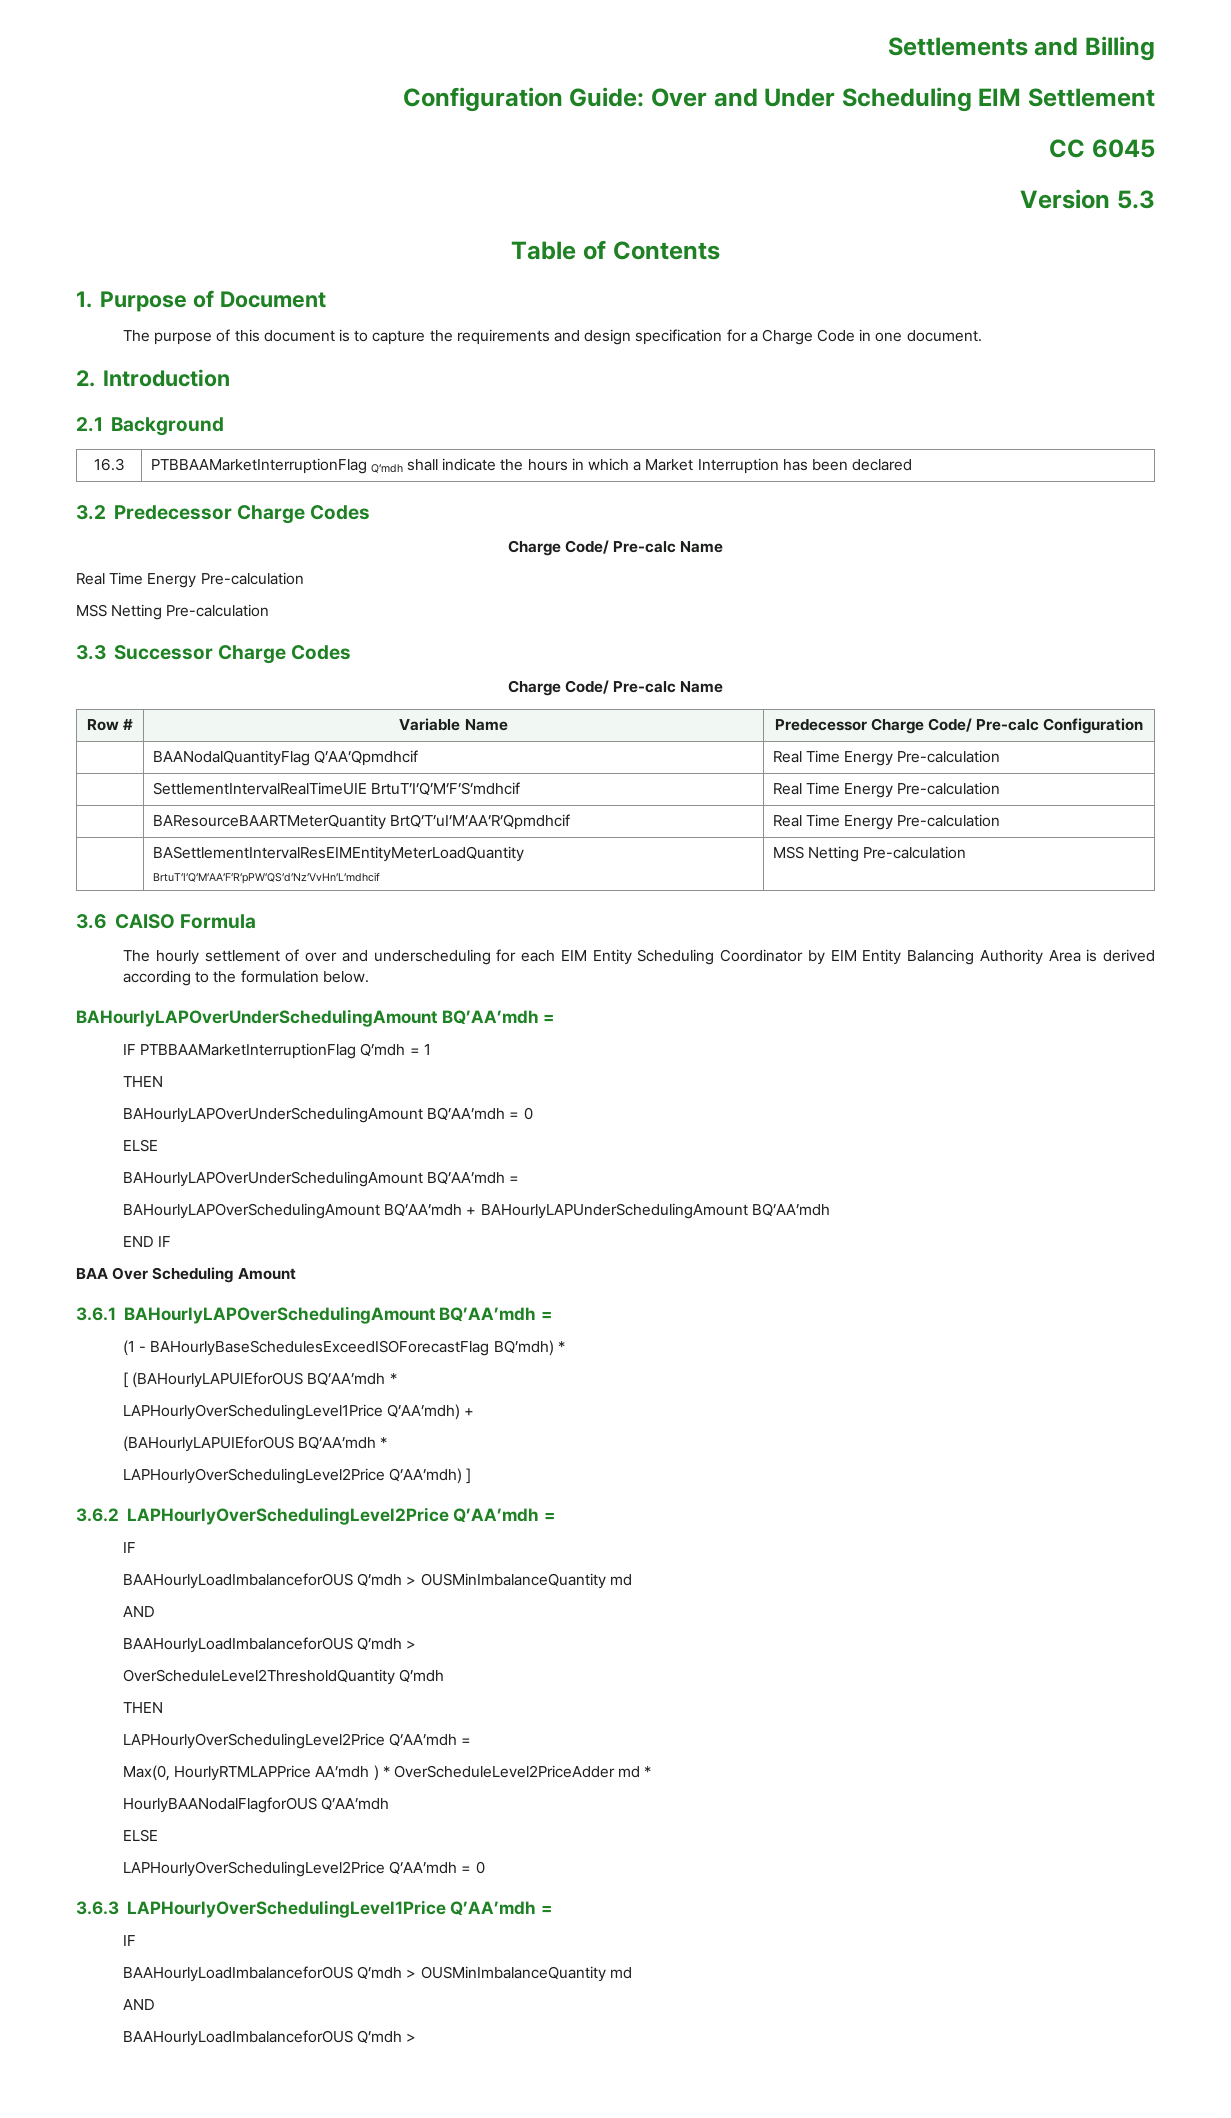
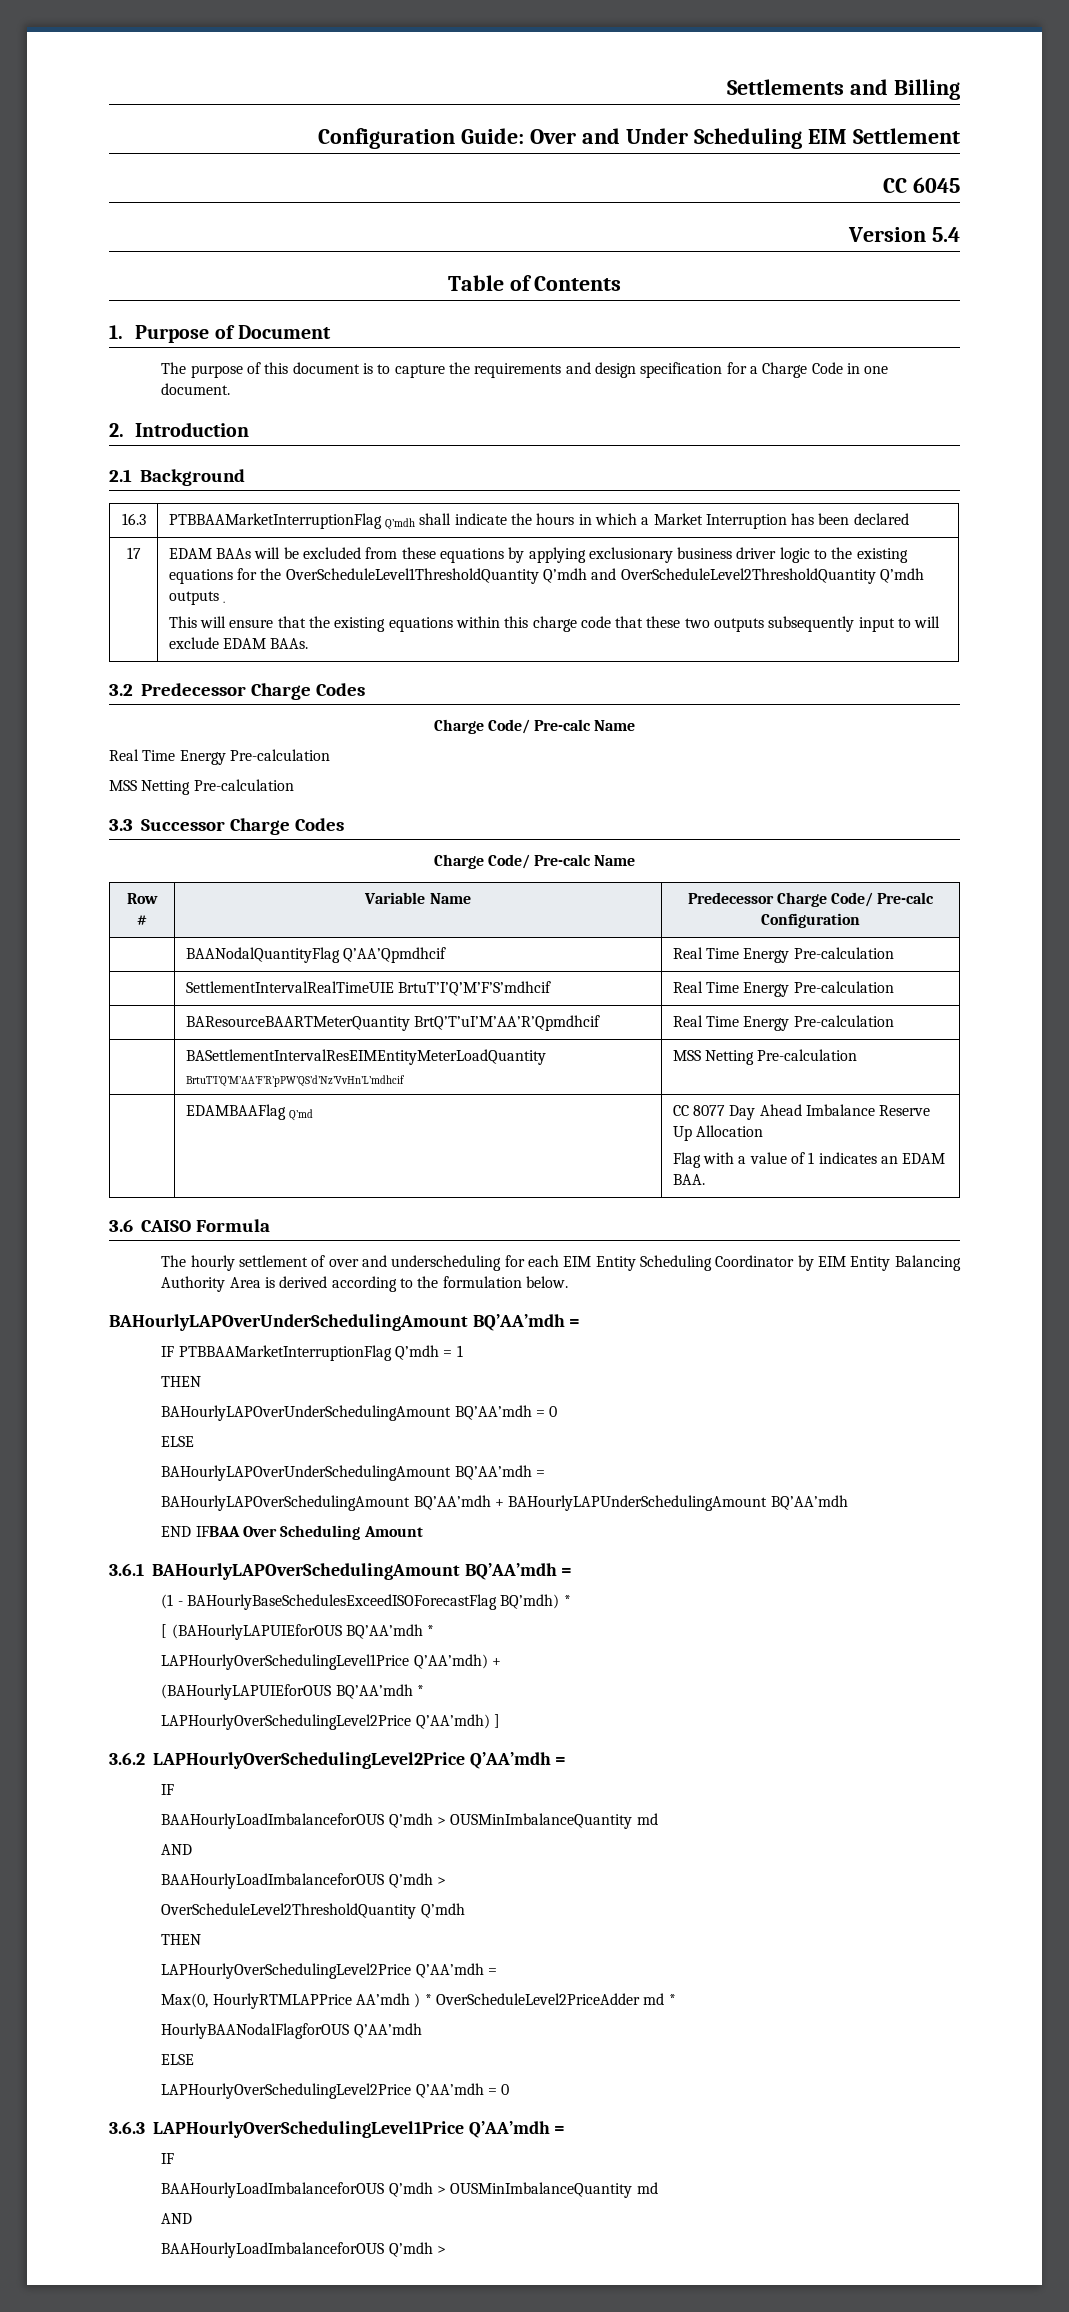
[1117,190,1155,209] 5.3 -> [932,227,960,242] 5.4
(913, 465) none -> [126,547,141,559] [168,547,908,563] [168,568,924,584] [168,591,225,605] [168,616,941,632] [168,637,309,649] // 17 | EDAM BAAs will be excluded from these equations by applying exclusionary business driver logic to the existing equations for the OverScheduleLevel1ThresholdQuantity Q’mdh and OverScheduleLevel2ThresholdQuantity Q’mdh outputs . // This will ensure that the existing equations within this charge code that these two outputs subsequently input to will exclude EDAM BAAs.
(967, 852) none -> [185,1104,313,1121] [672,1104,931,1120] [672,1125,763,1141] [672,1152,946,1168] [672,1174,705,1185] // | EDAMBAAFlag Q’md | CC 8077 Day Ahead Imbalance Reserve Up Allocation // Flag with a value of 1 indicates an EDAM BAA.
[158,1236,172,1247] [76,1268,108,1279] IF // BAA -> [195,1526,240,1537] IFBAA

